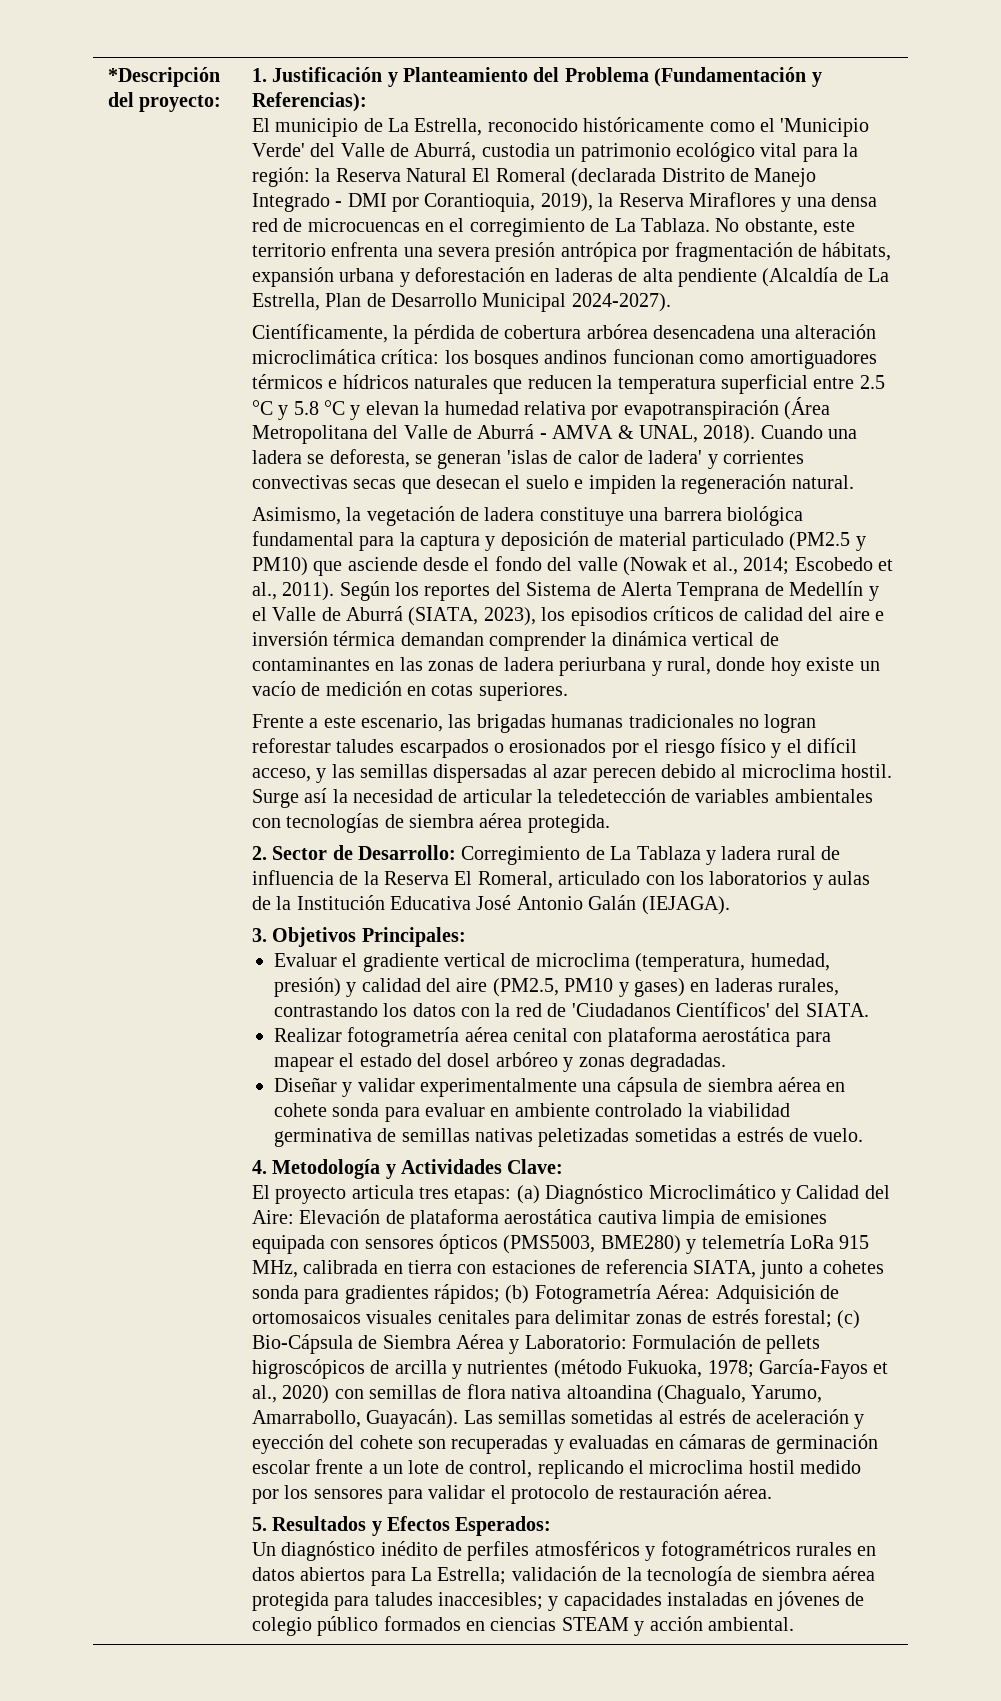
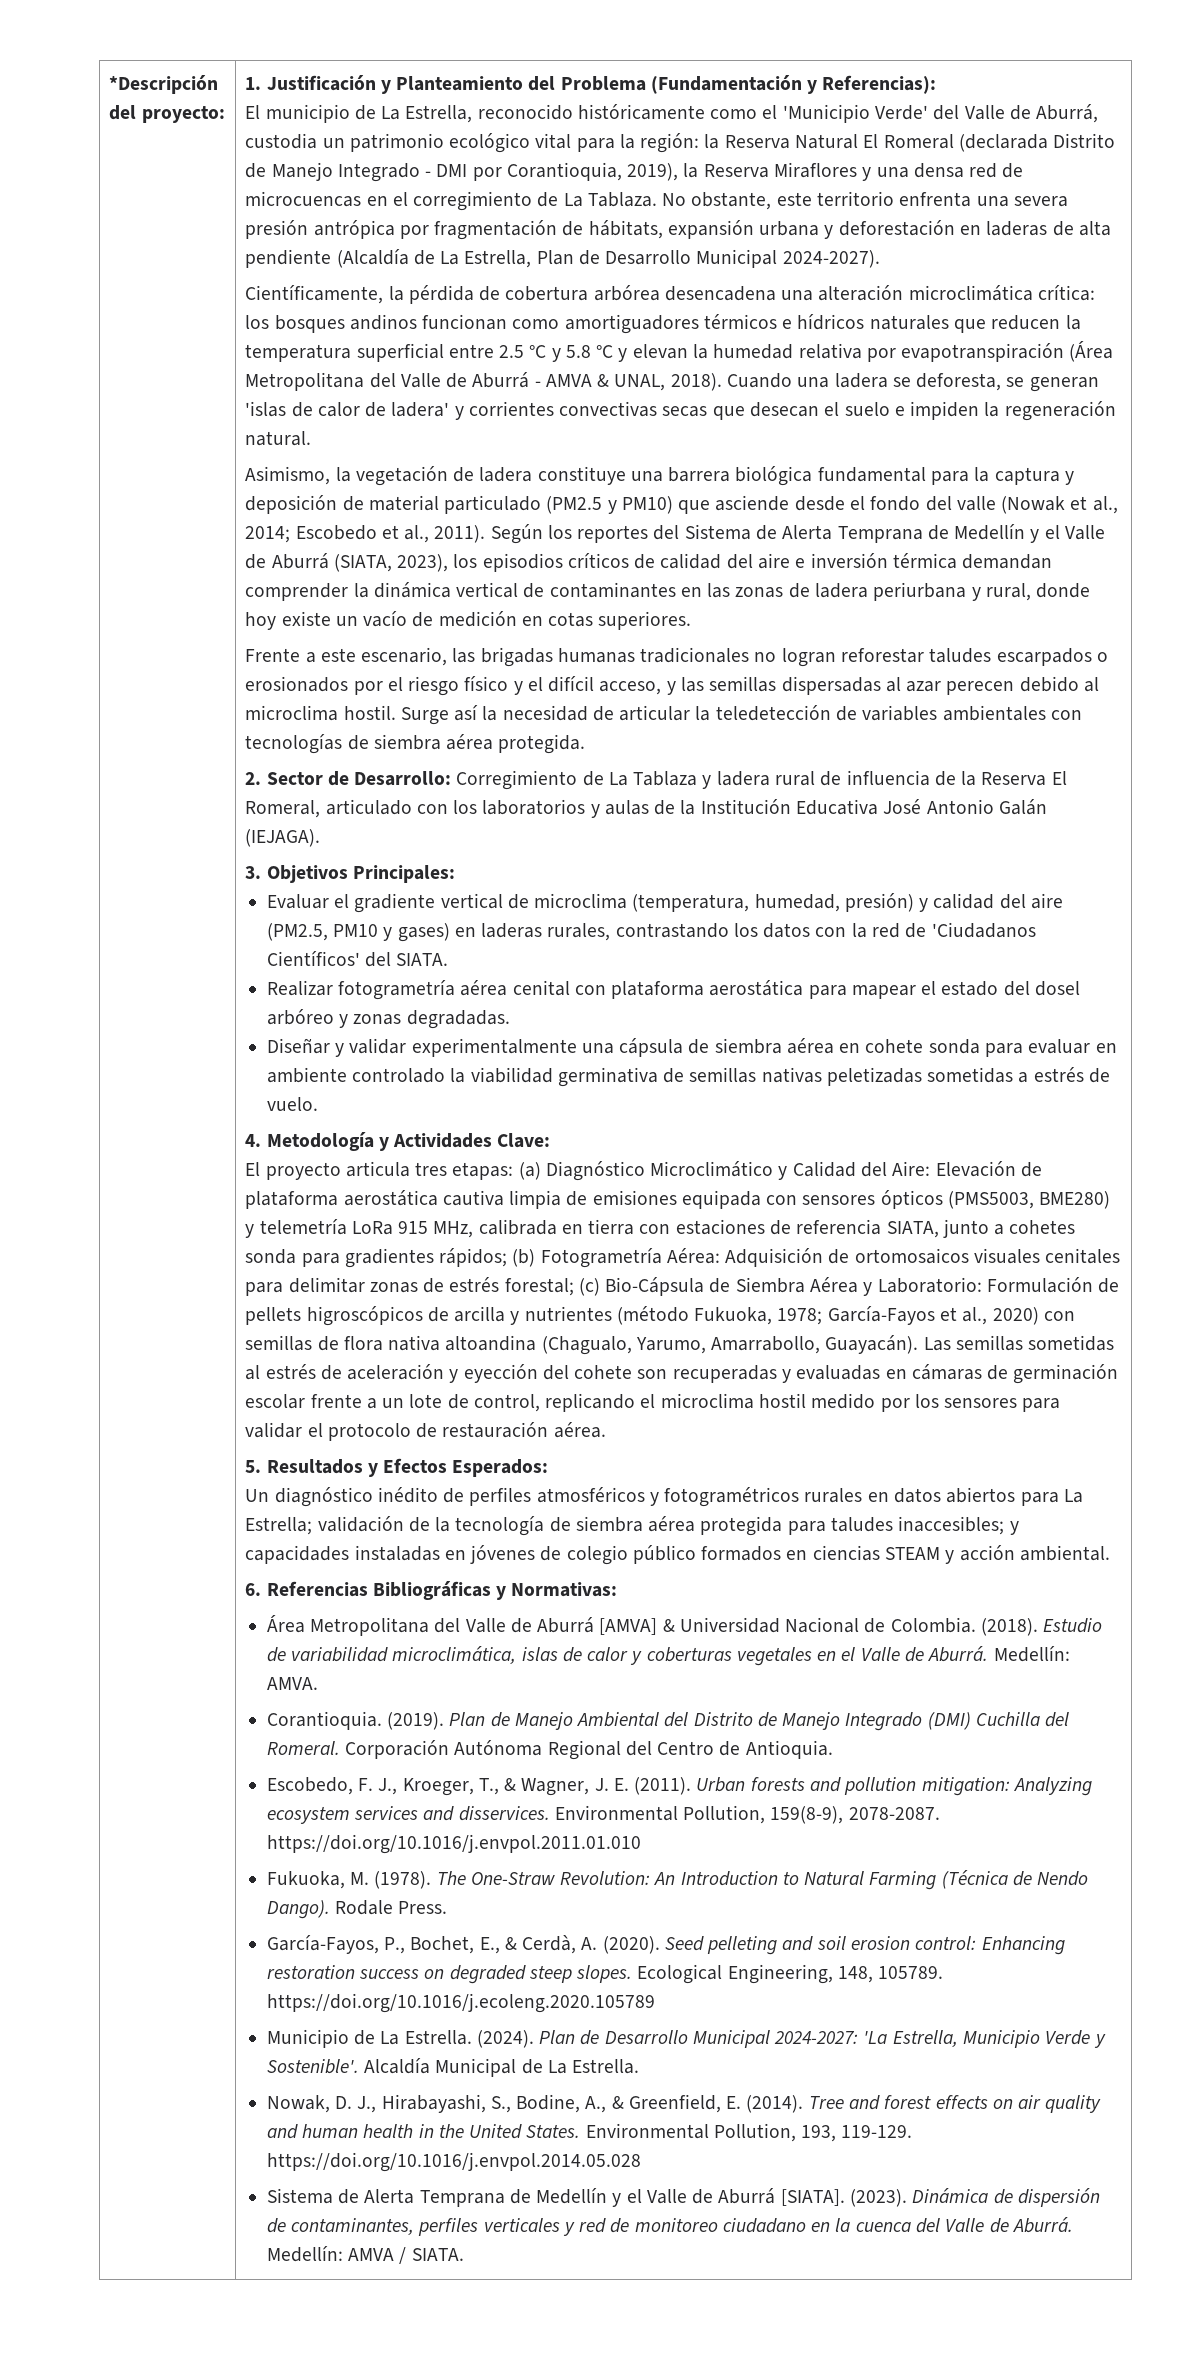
(795, 1624) none -> [245,1581,618,1600] [266,1615,1103,1636] [266,1646,1070,1666] [266,1677,318,1690] [266,1711,1070,1731] [266,1740,833,1760] [266,1777,1092,1796] [266,1805,940,1824] [266,1834,641,1854] [266,1870,1089,1890] [266,1900,448,1919] [266,1935,1065,1955] [266,1964,944,1984] [266,1993,655,2013] [266,2029,1106,2048] [266,2058,640,2077] [266,2094,1102,2113] [266,2123,913,2142] [266,2152,641,2172] [266,2188,1100,2207] [266,2217,1073,2236] [266,2246,464,2264] // 6. Referencias Bibliográficas y Normativas: // Área Metropolitana del Valle de Aburrá [AMVA] & Universidad Nacional de Colombia. (2018). Estudio de variabilidad microclimática, islas de calor y coberturas vegetales en el Valle de Aburrá. Medellín: AMVA. // Corantioquia. (2019). Plan de Manejo Ambiental del Distrito de Manejo Integrado (DMI) Cuchilla del Romeral. Corporación Autónoma Regional del Centro de Antioquia. // Escobedo, F. J., Kroeger, T., & Wagner, J. E. (2011). Urban forests and pollution mitigation: Analyzing ecosystem services and disservices. Environmental Pollution, 159(8-9), 2078-2087. https://doi.org/10.1016/j.envpol.2011.01.010 // Fukuoka, M. (1978). The One-Straw Revolution: An Introduction to Natural Farming (Técnica de Nendo Dango). Rodale Press. // García-Fayos, P., Bochet, E., & Cerdà, A. (2020). Seed pelleting and soil erosion control: Enhancing restoration success on degraded steep slopes. Ecological Engineering, 148, 105789. https://doi.org/10.1016/j.ecoleng.2020.105789 // Municipio de La Estrella. (2024). Plan de Desarrollo Municipal 2024-2027: 'La Estrella, Municipio Verde y Sostenible'. Alcaldía Municipal de La Estrella. // Nowak, D. J., Hirabayashi, S., Bodine, A., & Greenfield, E. (2014). Tree and forest effects on air quality and human health in the United States. Environmental Pollution, 193, 119-129. https://doi.org/10.1016/j.envpol.2014.05.028 // Sistema de Alerta Temprana de Medellín y el Valle de Aburrá [SIATA]. (2023). Dinámica de dispersión de contaminantes, perfiles verticales y red de monitoreo ciudadano en la cuenca del Valle de Aburrá. Medellín: AMVA / SIATA.

